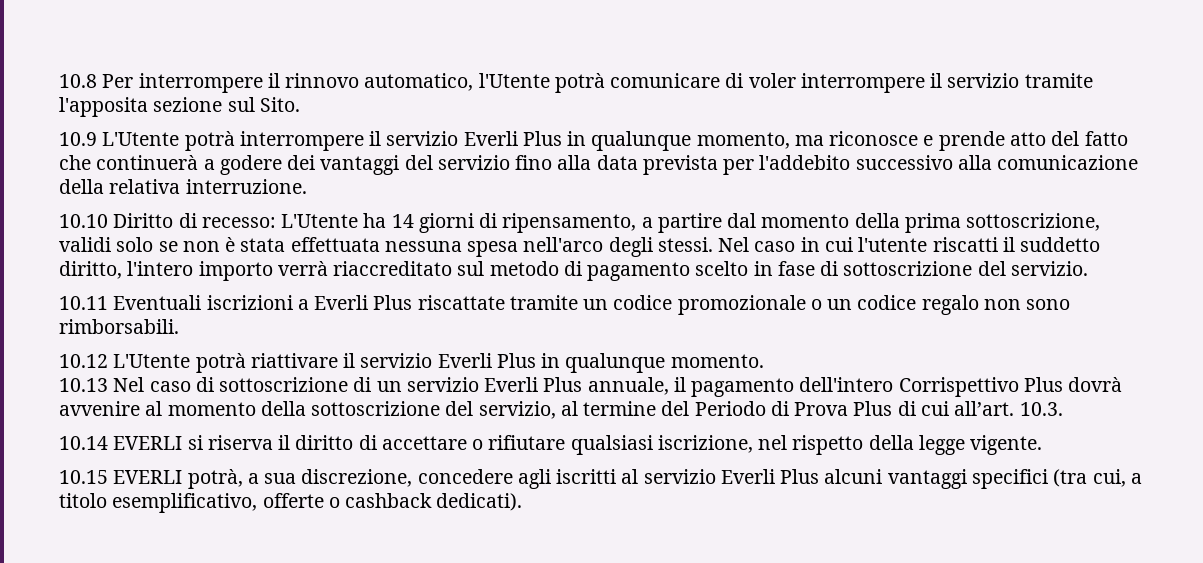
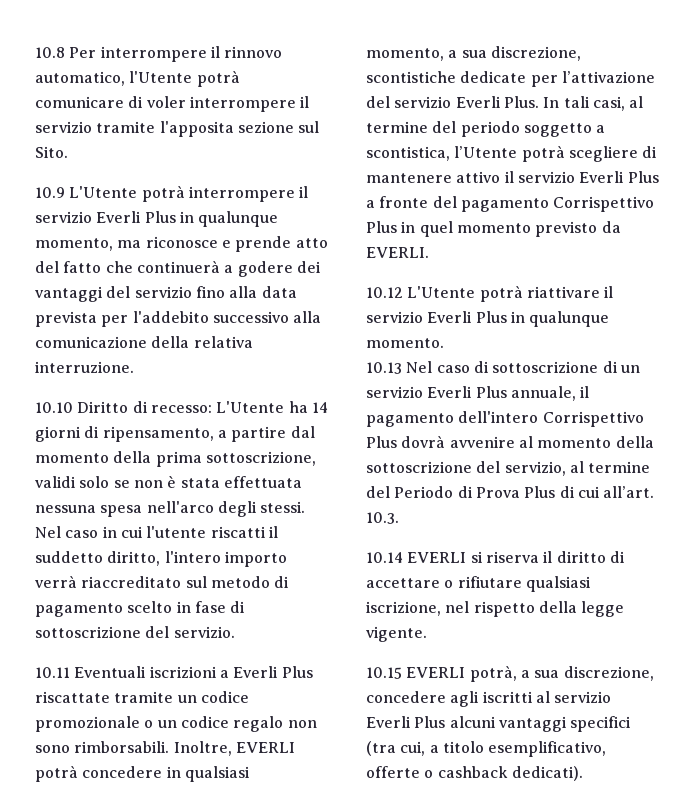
(179, 326) none -> [173,741,295,756] [35,765,250,782] [366,46,581,61] [366,71,655,87] [366,96,644,111] [366,121,606,137] [366,145,658,162] [366,171,659,183] [366,196,655,212] [366,221,621,237] [366,247,429,258] Inoltre, EVERLI potrà concedere in qualsiasi momento, a sua discrezione, scontistiche dedicate per l’attivazione del servizio Everli Plus. In tali casi, al termine del periodo soggetto a scontistica, l’Utente potrà scegliere di mantenere attivo il servizio Everli Plus a fronte del pagamento Corrispettivo Plus in quel momento previsto da EVERLI.

